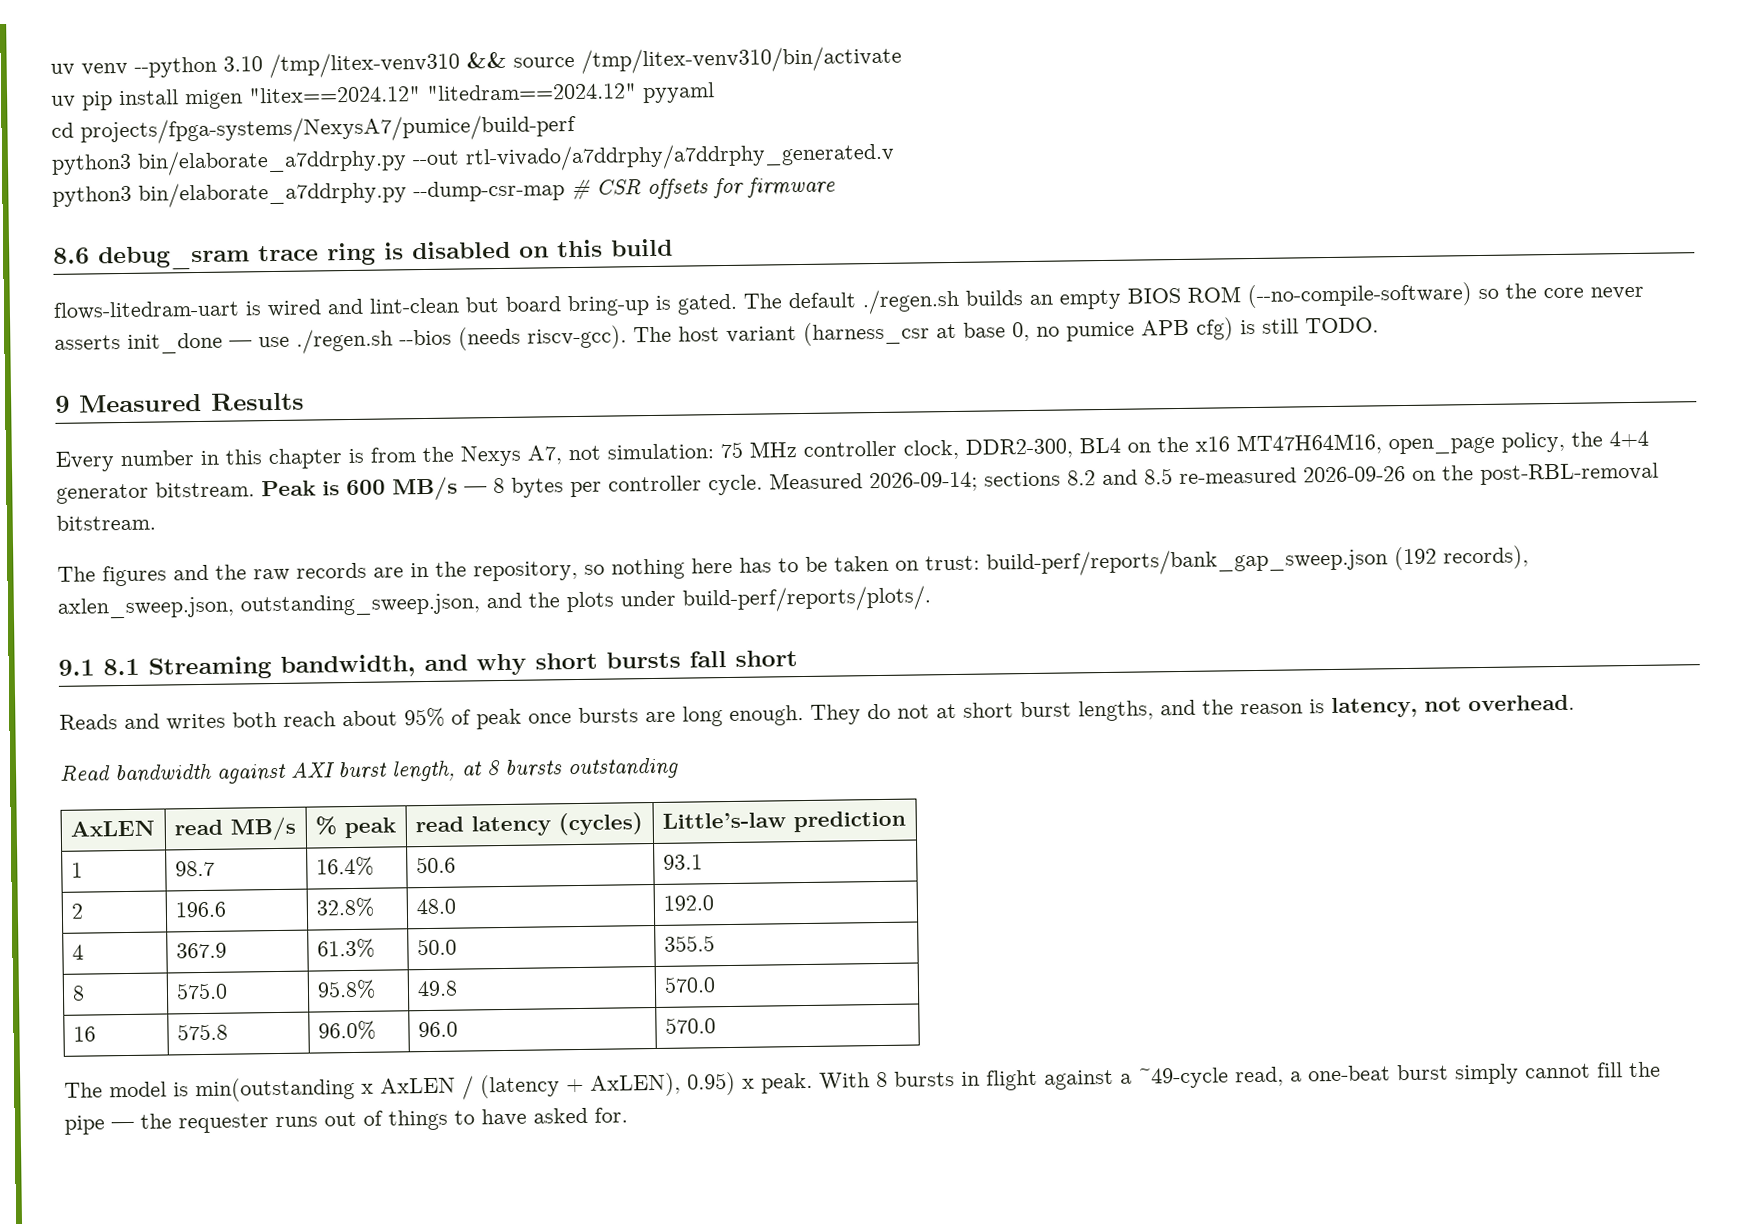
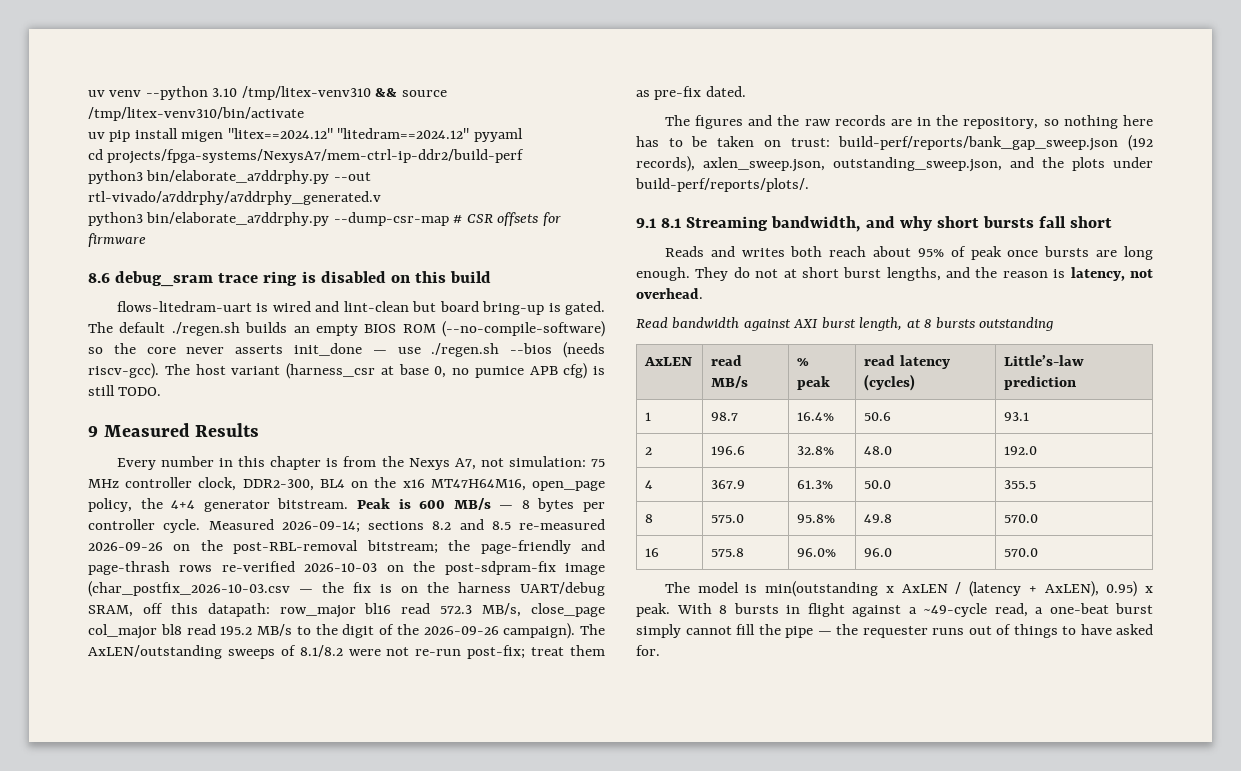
[80,113,576,145] projects/fpga-systems/NexysA7/pumice/build-perf -> [107,149,525,164] projects/fpga-systems/NexysA7/mem-ctrl-ip-ddr2/build-perf
[56,514,156,531] bitstream. -> [366,540,605,554] [88,561,605,575] [88,581,605,597] [88,603,606,618] [88,623,605,639] [88,645,606,659] [636,86,746,100] bitstream; the page-friendly and page-thrash rows re-verified 2026-10-03 on the post-sdpram-fix image (char_postfix_2026-10-03.csv — the fix is on the harness UART/debug SRAM, off this datapath: row_major bl16 read 572.3 MB/s, close_page col_major bl8 read 195.2 MB/s to the digit of the 2026-09-26 campaign). The AxLEN/outstanding sweeps of 8.1/8.2 were not re-run post-fix; treat them as pre-fix dated.

